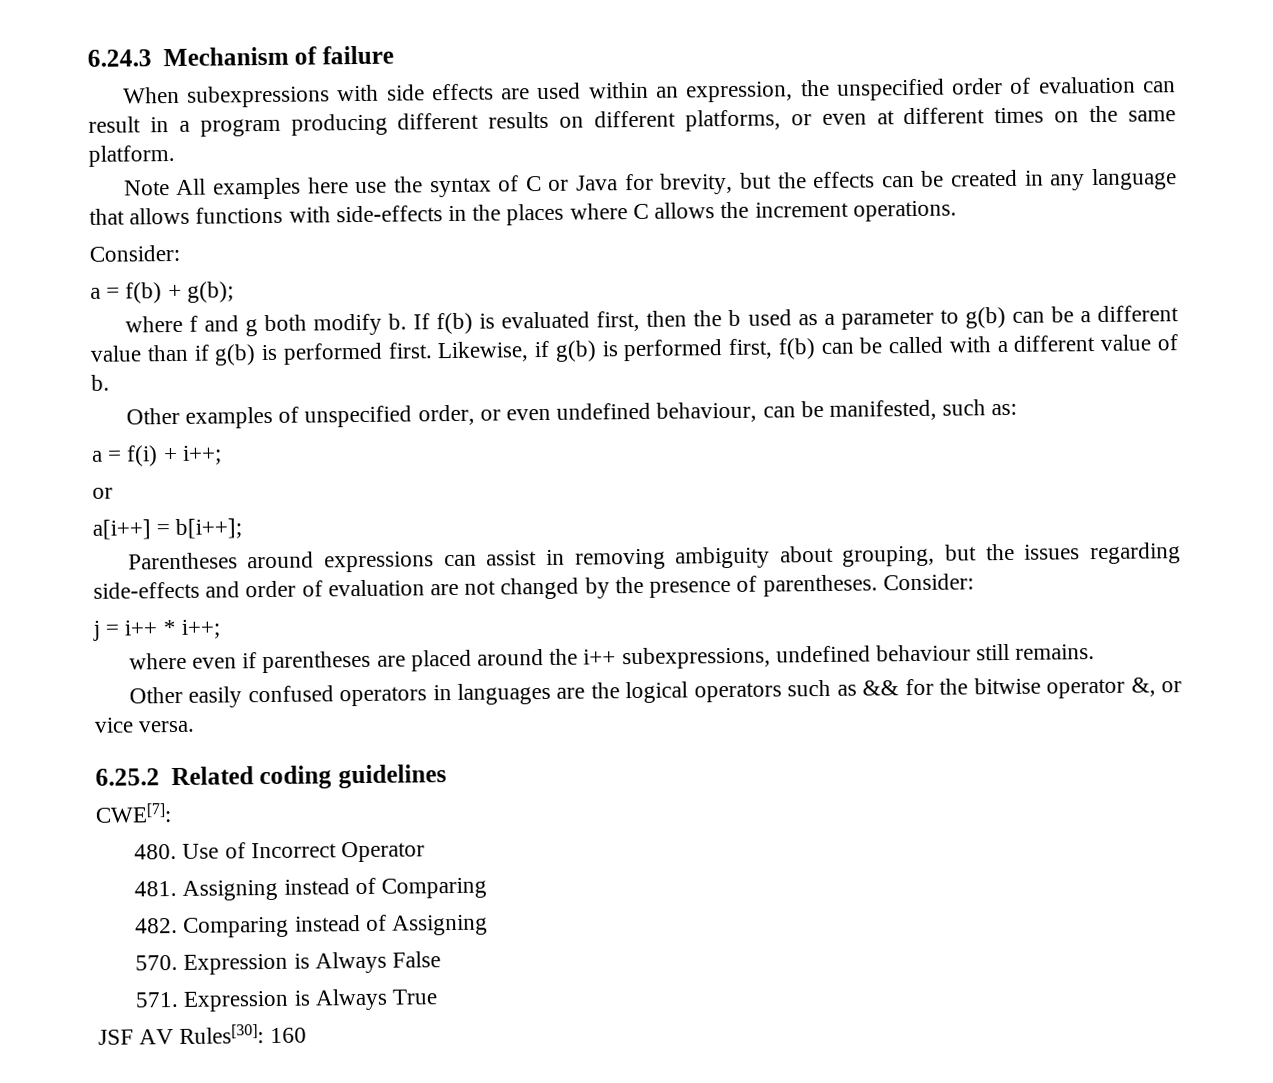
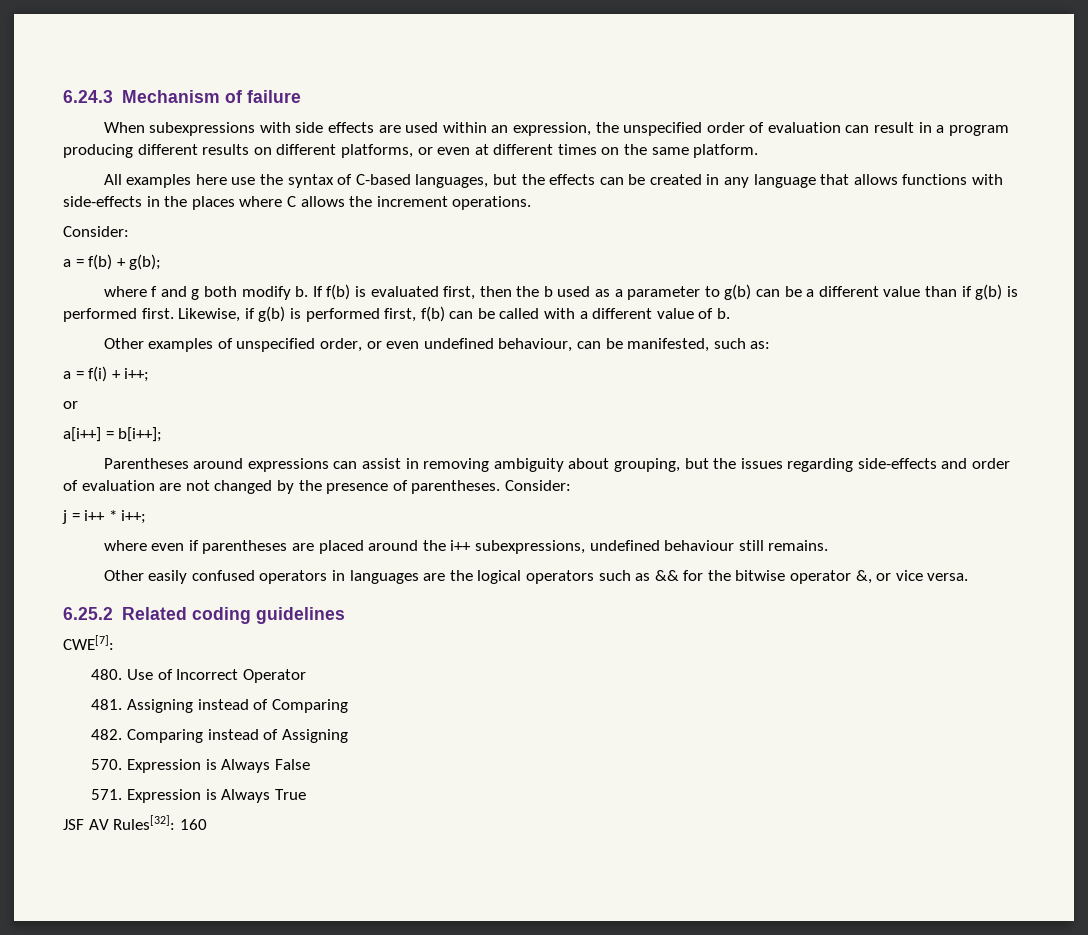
[123,180,170,196] Note -> (759, 151) none
[525,172,734,195] C or Java for brevity, -> [355,174,489,188] C-based languages,
[179,1024,265,1044] Rules[30]: -> [113,815,176,830] Rules[32]:

